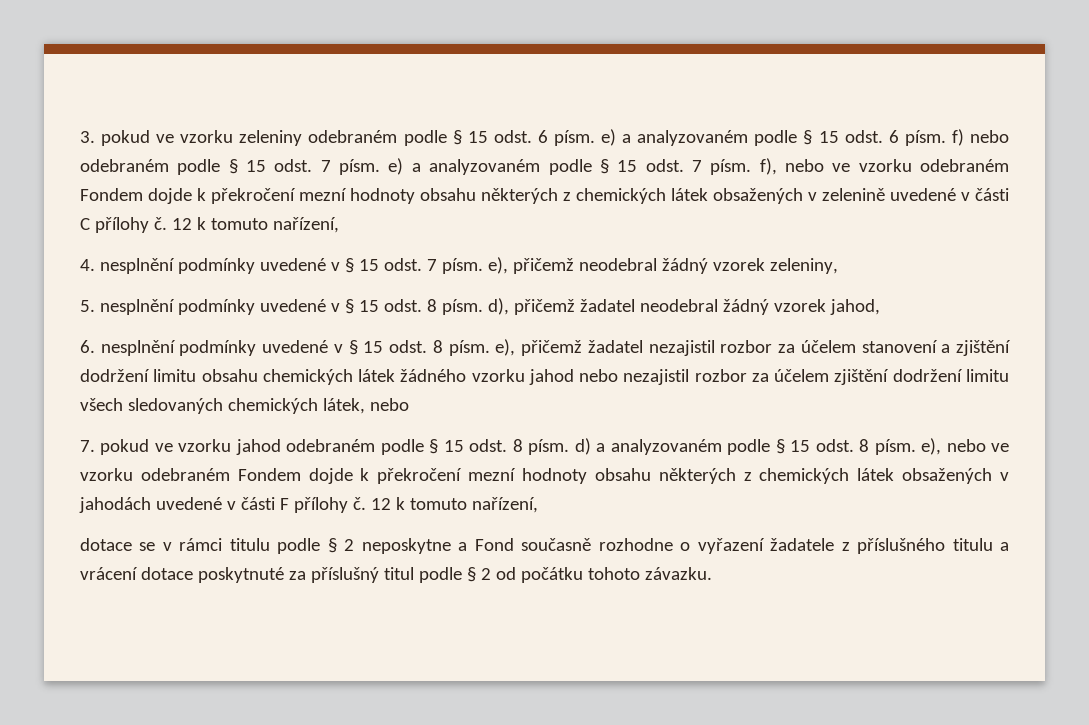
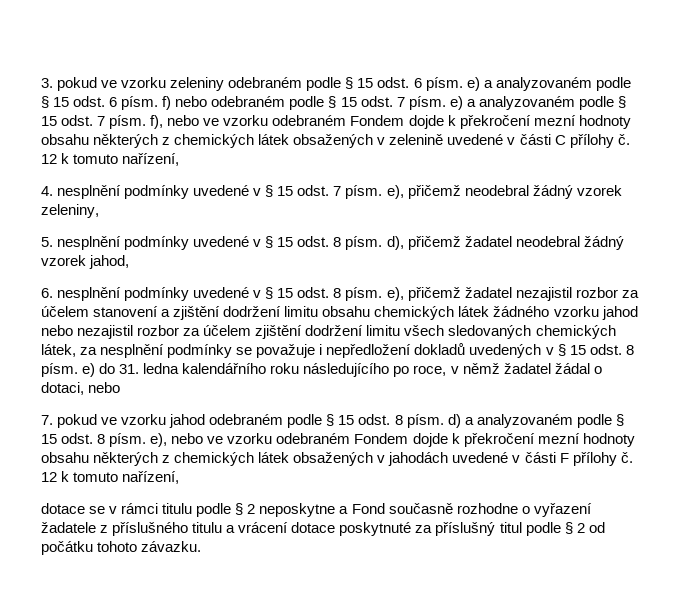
(365, 406) none -> [80,343,634,358] [41,363,602,377] [41,382,84,395] za nesplnění podmínky se považuje i nepředložení dokladů uvedených v § 15 odst. 8 písm. e) do 31. ledna kalendářního roku následujícího po roce, v němž žadatel žádal o dotaci,

